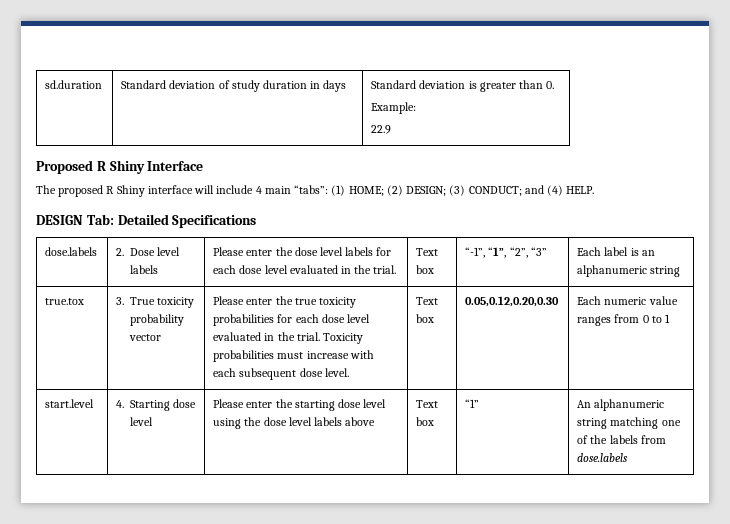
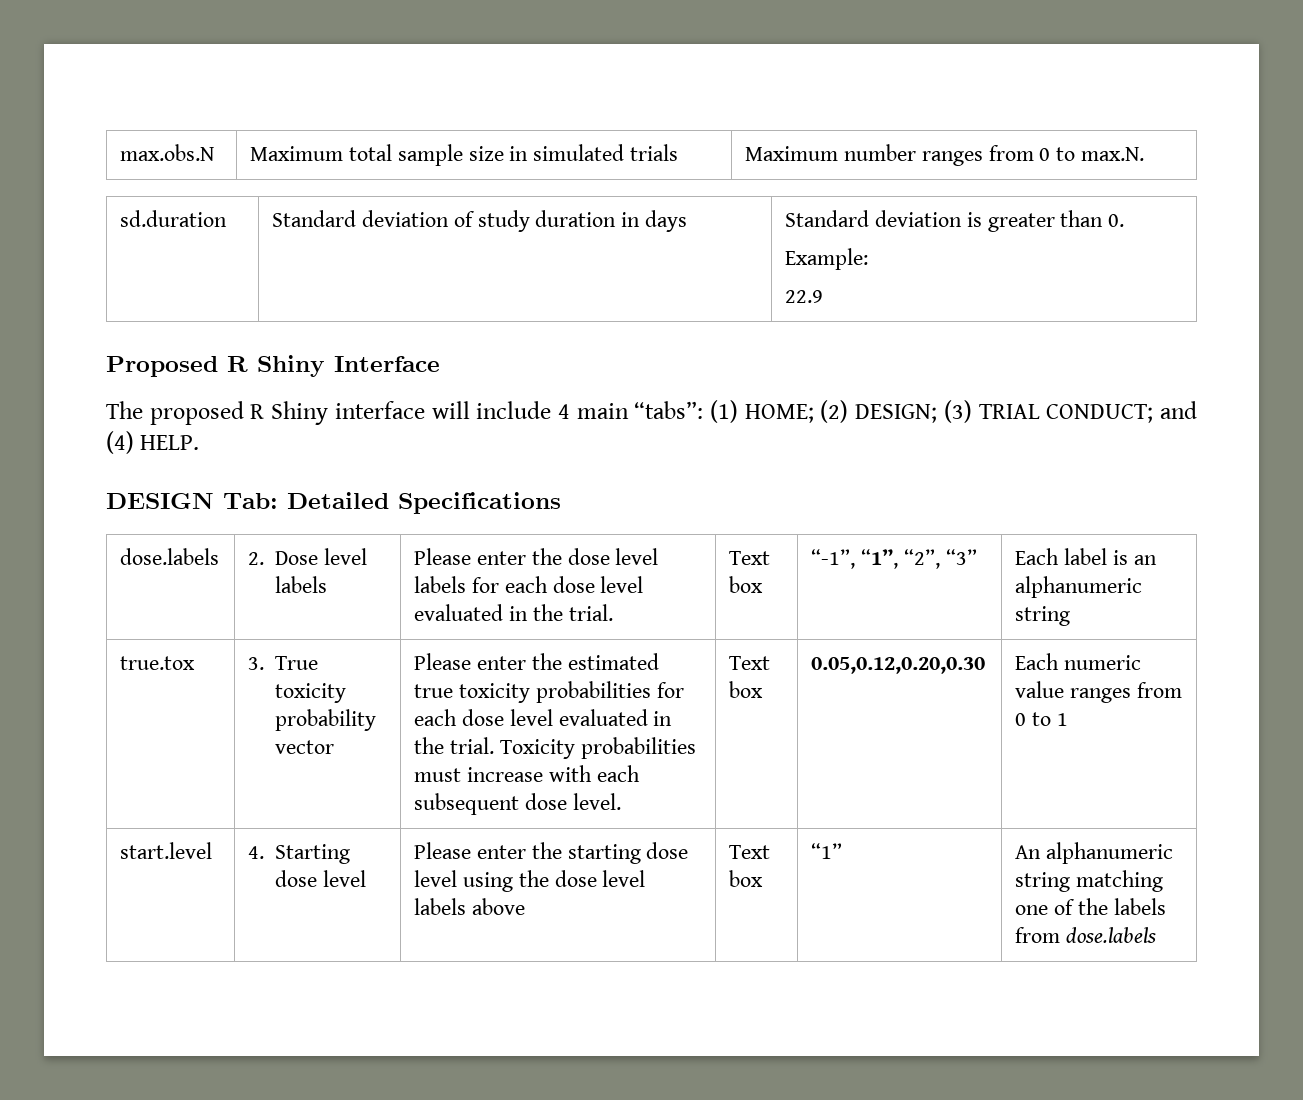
(45, 84) none -> [120,144,215,161] [250,144,679,166] [745,144,1145,166] max.obs.N | Maximum total sample size in simulated trials | Maximum number ranges from 0 to max.N. //
(466, 190) none -> [978,404,1040,419] TRIAL
(293, 300) none -> [567,653,659,670] estimated

